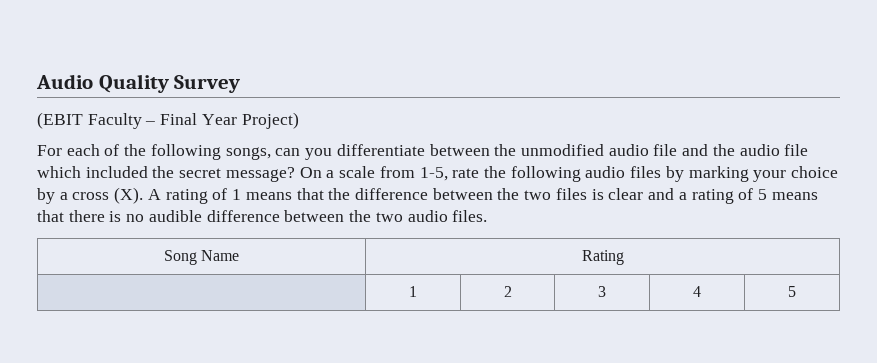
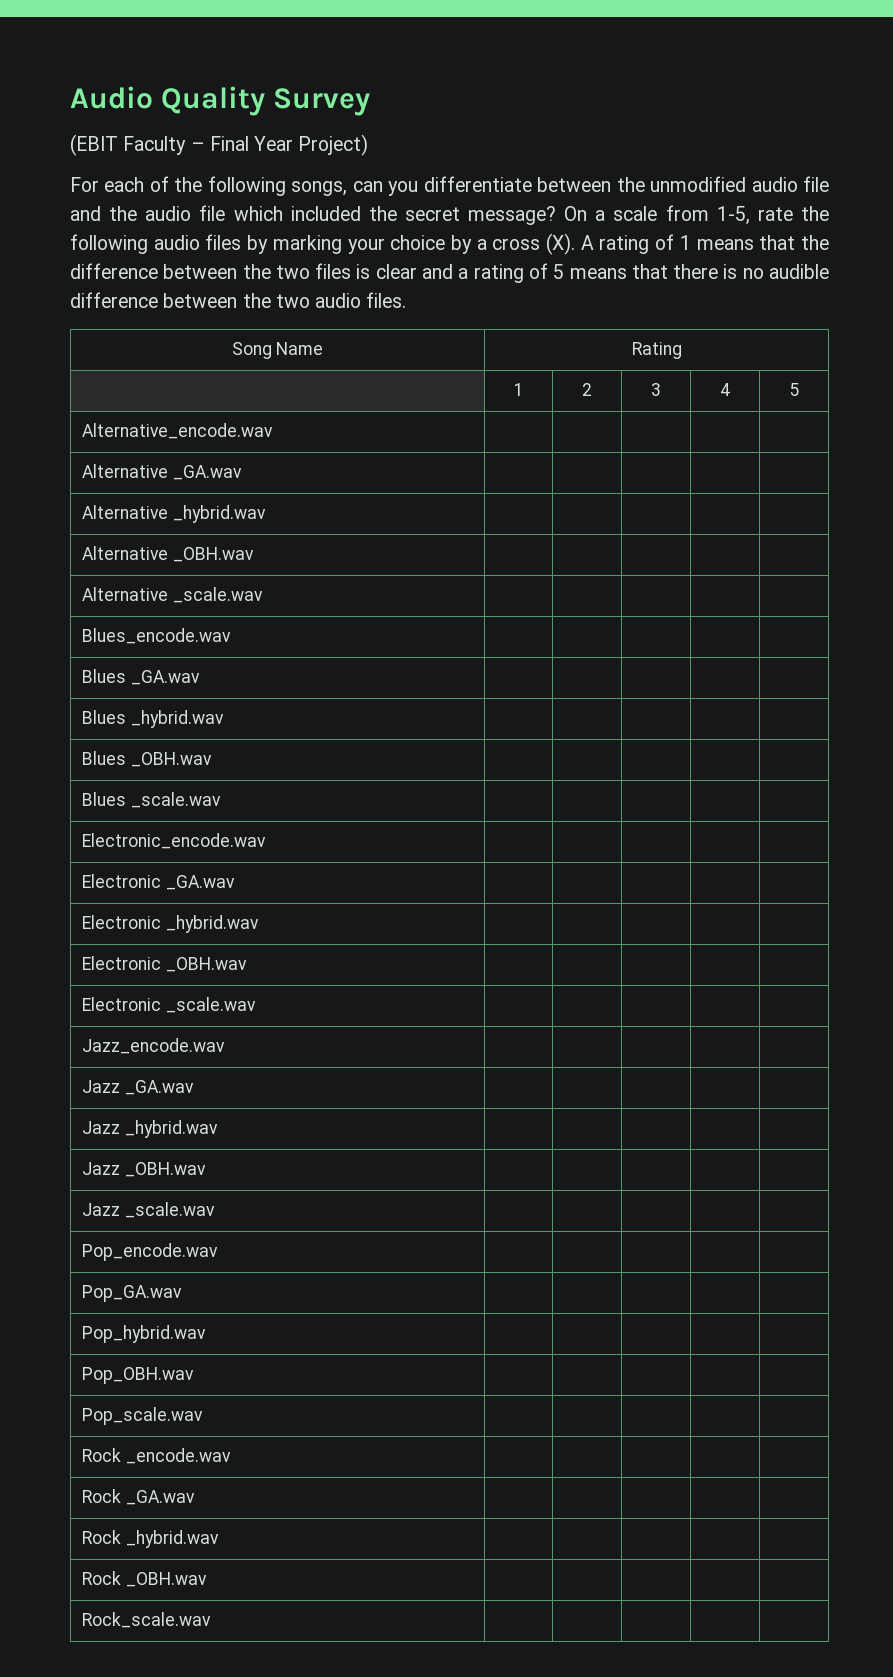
(796, 291) none -> [82,423,274,439] [82,464,243,480] [82,505,267,523] [82,546,255,562] [82,587,264,603] [82,628,232,644] [82,669,201,685] [82,710,225,728] [82,751,213,767] [82,792,222,808] [82,833,267,849] [82,874,236,890] [82,915,260,933] [82,956,248,972] [82,997,257,1013] [82,1038,226,1054] [82,1080,195,1095] [82,1120,219,1138] [82,1162,207,1177] [82,1202,216,1218] [82,1243,219,1261] [82,1285,183,1302] [82,1325,207,1343] [82,1367,195,1384] [82,1407,204,1425] [82,1448,232,1464] [82,1489,196,1505] [82,1530,220,1548] [82,1571,208,1587] [82,1612,212,1628] // Alternative_encode.wav | | | | | // Alternative _GA.wav | | | | | // Alternative _hybrid.wav | | | | | // Alternative _OBH.wav | | | | | // Alternative _scale.wav | | | | | // Blues_encode.wav | | | | | // Blues _GA.wav | | | | | // Blues _hybrid.wav | | | | | // Blues _OBH.wav | | | | | // Blues _scale.wav | | | | | // Electronic_encode.wav | | | | | // Electronic _GA.wav | | | | | // Electronic _hybrid.wav | | | | | // Electronic _OBH.wav | | | | | // Electronic _scale.wav | | | | | // Jazz_encode.wav | | | | | // Jazz _GA.wav | | | | | // Jazz _hybrid.wav | | | | | // Jazz _OBH.wav | | | | | // Jazz _scale.wav | | | | | // Pop_encode.wav | | | | | // Pop_GA.wav | | | | | // Pop_hybrid.wav | | | | | // Pop_OBH.wav | | | | | // Pop_scale.wav | | | | | // Rock _encode.wav | | | | | // Rock _GA.wav | | | | | // Rock _hybrid.wav | | | | | // Rock _OBH.wav | | | | | // Rock_scale.wav | | | | |

